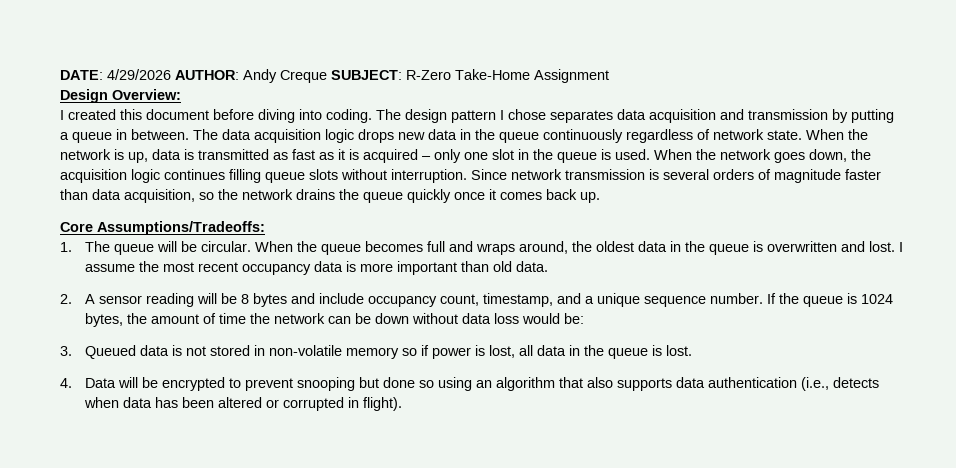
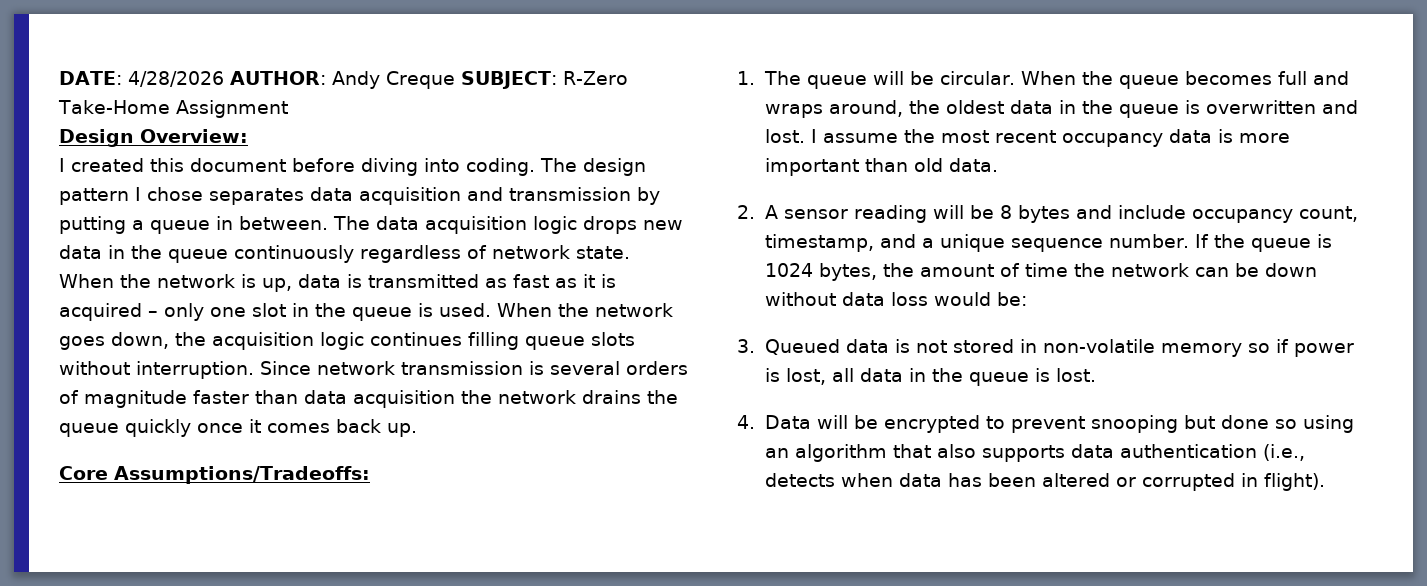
[107,69,171,80] 4/29/2026 -> [127,71,224,87] 4/28/2026
[124,189,214,203] acquisition, so -> [353,390,455,408] acquisition

